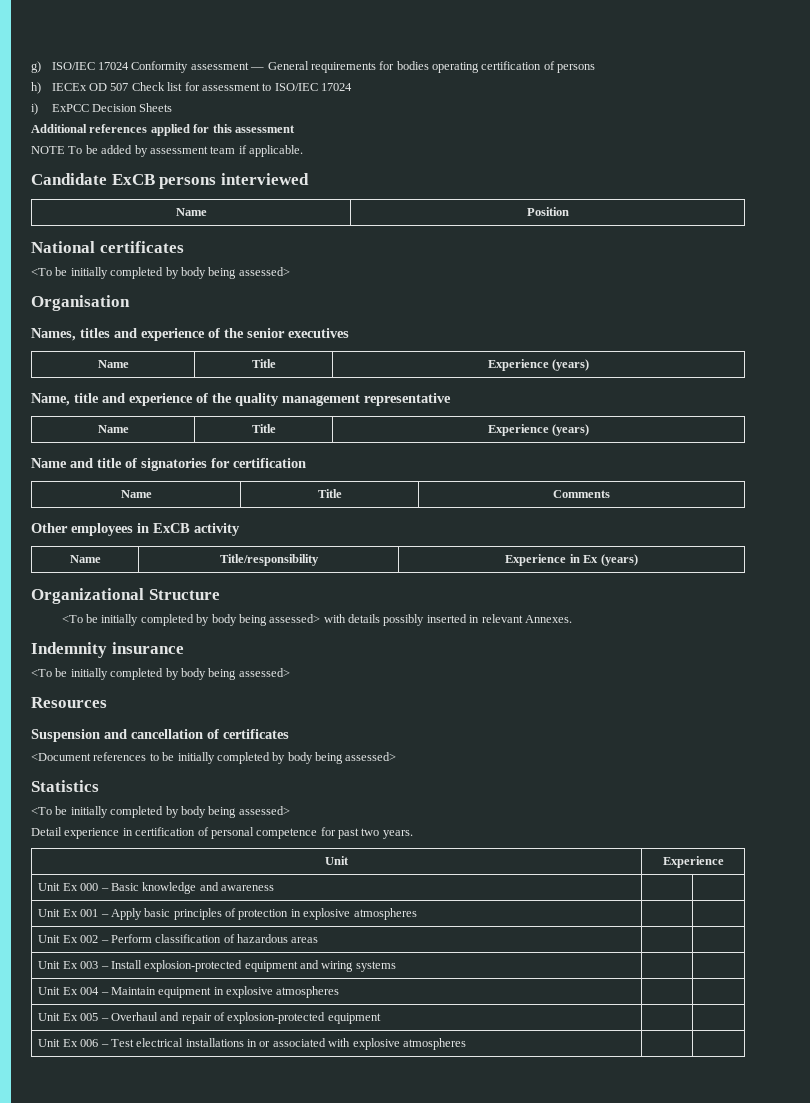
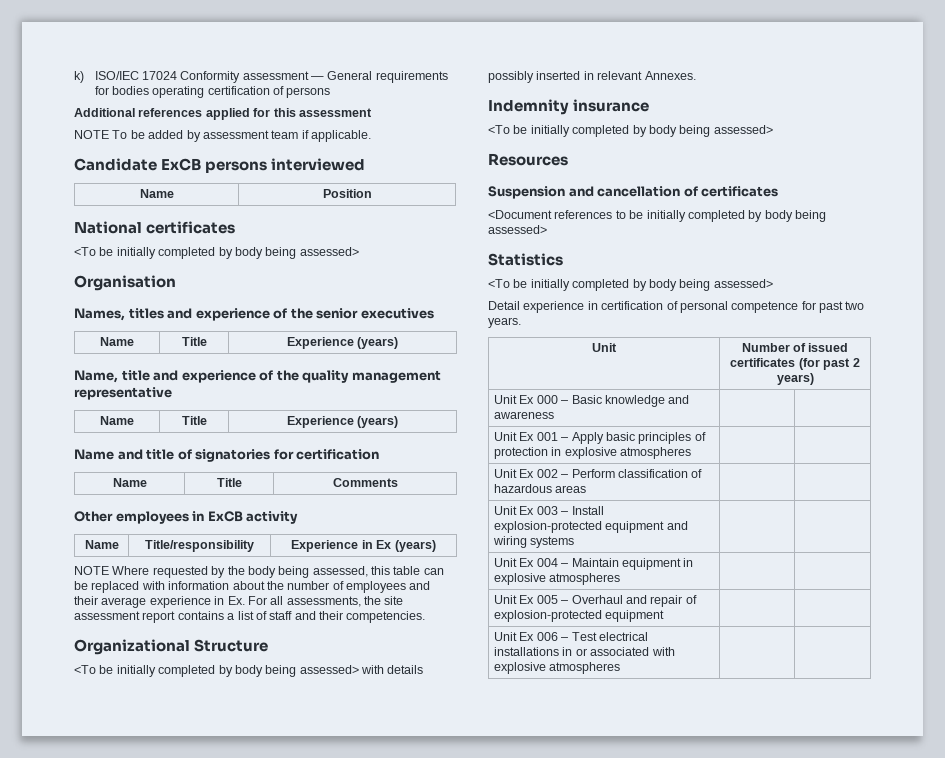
[31,61,41,73] g) -> [74,71,84,83] k)
[31,82,353,94] [31,103,173,115] // h) IECEx OD 507 Check list for assessment to ISO/IEC 17024 // i) ExPCC Decision Sheets -> (331, 92) none
(638, 560) none -> [74,566,444,578] [74,581,431,593] [74,596,404,608] [74,611,426,623] // NOTE Where requested by the body being assessed, this table can be replaced with information about the number of employees and their average experience in Ex. For all assessments, the site assessment report contains a list of staff and their competencies.
[662,856,724,868] Experience -> [741,343,849,352] [730,358,860,370] [776,373,814,385] Number of issued certificates (for past 2 years)

